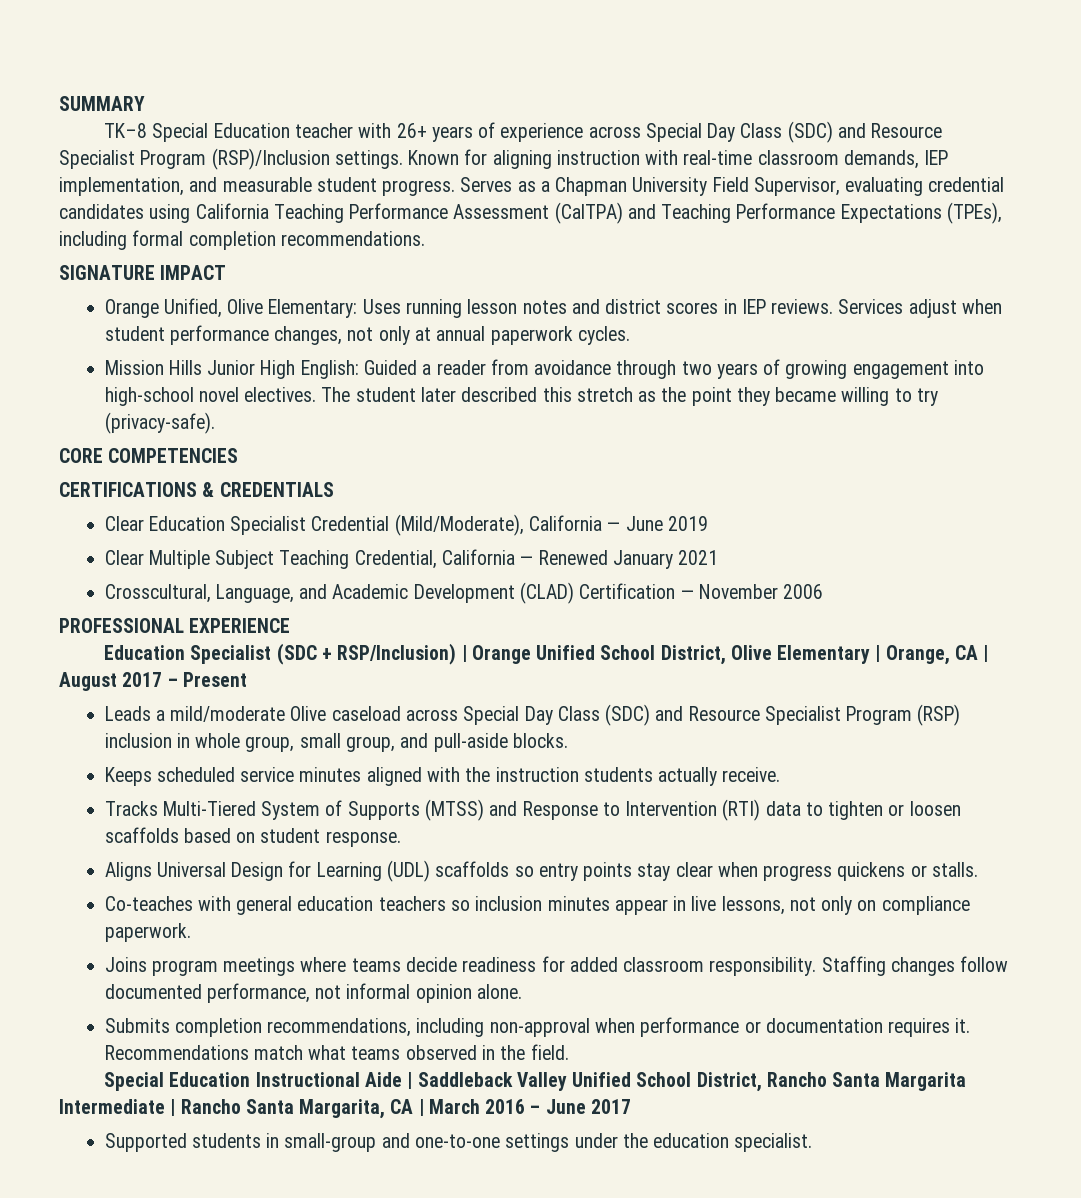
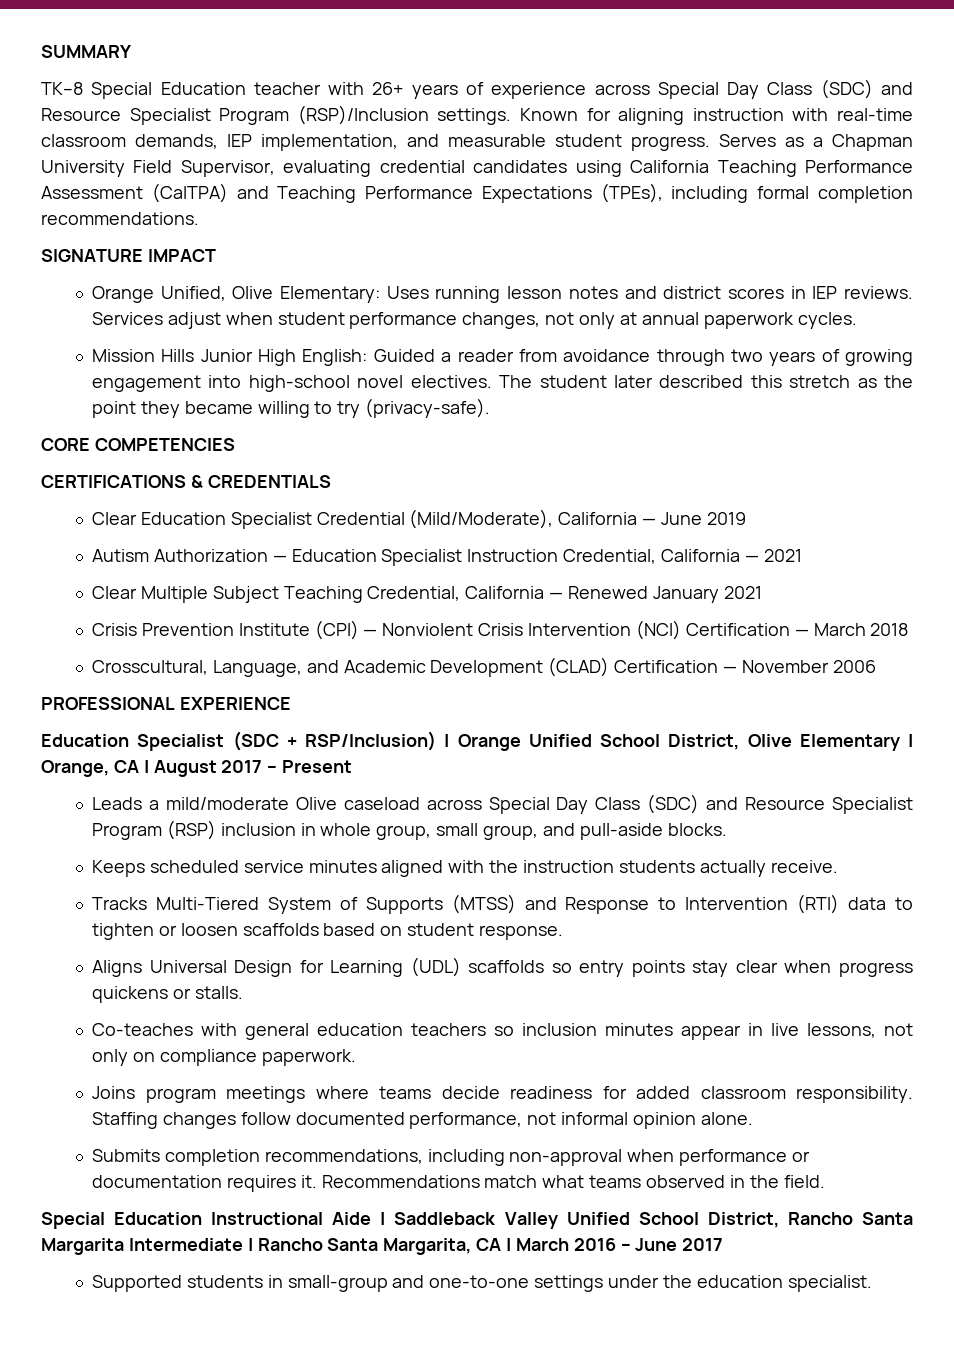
(708, 523) none -> [92,549,802,566] // Autism Authorization — Education Specialist Instruction Credential, California — 2021
(719, 557) none -> [92,620,909,640] // Crisis Prevention Institute (CPI) — Nonviolent Crisis Intervention (NCI) Certification — March 2018

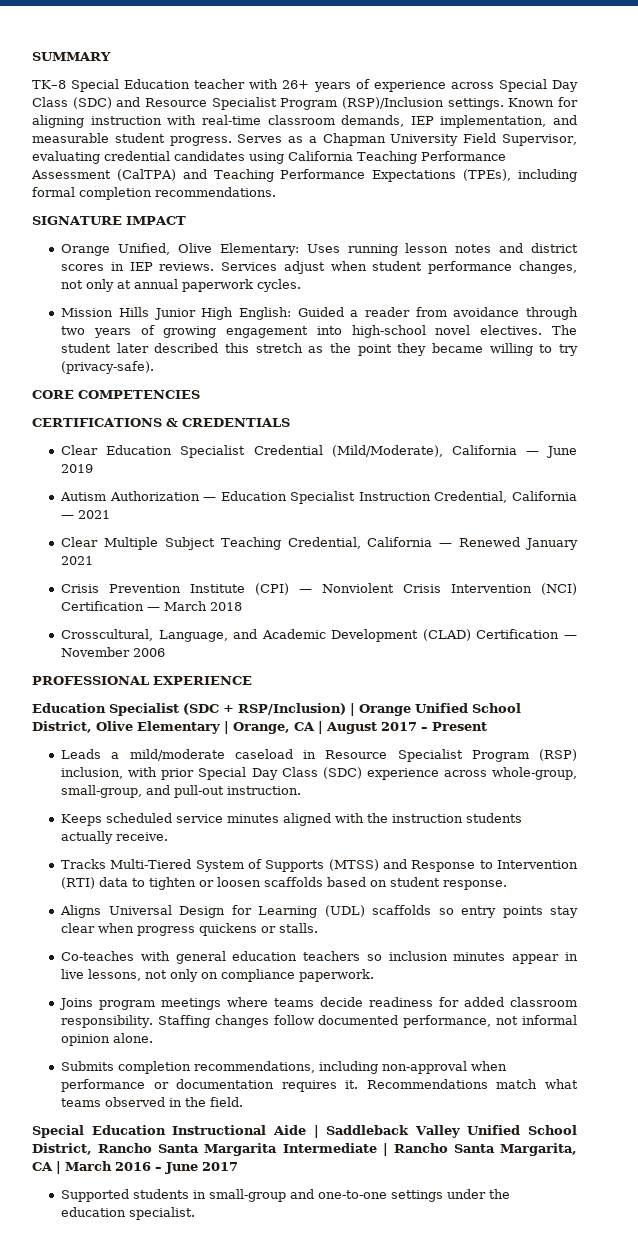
[295,794,914,814] [92,820,727,840] Olive caseload across Special Day Class (SDC) and Resource Specialist Program (RSP) inclusion in whole group, small group, and pull-aside blocks. -> [234,749,577,762] [61,767,577,780] [61,785,302,798] caseload in Resource Specialist Program (RSP) inclusion, with prior Special Day Class (SDC) experience across whole-group, small-group, and pull-out instruction.

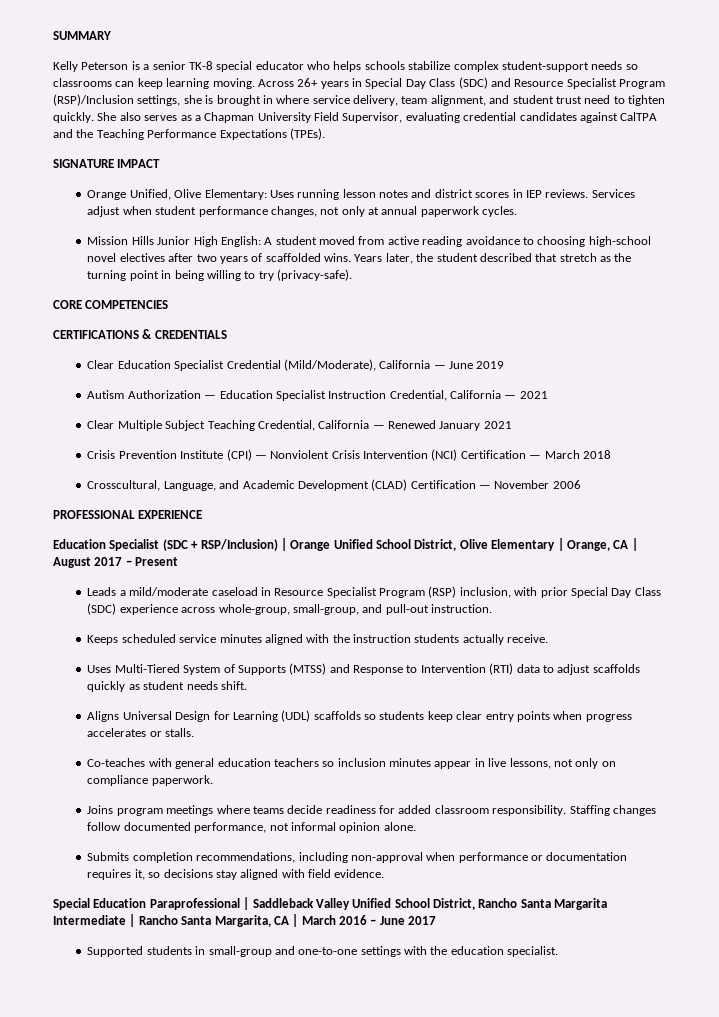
[32,79,494,92] TK–8 Special Education teacher with 26+ years of experience across -> [53,61,638,72] [53,78,362,89] Kelly Peterson is a senior TK-8 special educator who helps schools stabilize complex student-support needs so classrooms can keep learning moving. Across 26+ years in
[447,97,578,110] [32,115,577,128] [32,133,283,146] settings. Known for aligning instruction with real-time classroom demands, IEP implementation, and measurable student progress. Serves -> [137,95,665,106] [53,112,178,123] settings, she is brought in where service delivery, team alignment, and student trust need to tighten quickly. She also serves
[249,151,506,164] [31,169,577,182] [32,187,276,200] using California Teaching Performance Assessment (CalTPA) and Teaching Performance Expectations (TPEs), including formal completion recommendations. -> [579,112,658,123] [53,128,325,140] against CalTPA and the Teaching Performance Expectations (TPEs).
[297,307,579,320] [61,325,578,338] [61,343,484,356] Guided a reader from avoidance through two years of growing engagement into high-school novel electives. The student later described this stretch as the point they became -> [264,236,651,247] [87,253,632,264] [87,270,204,281] A student moved from active reading avoidance to choosing high-school novel electives after two years of scaffolded wins. Years later, the student described that stretch as the turning point in being
[61,859,107,869] Tracks -> [87,665,112,673] Uses
[149,877,508,890] tighten or loosen scaffolds based on student response. -> [557,664,640,675] [87,681,247,692] adjust scaffolds quickly as student needs shift.
[461,906,578,918] [61,923,96,933] entry points stay clear -> [379,711,550,722] students keep clear entry points
[199,923,258,936] quickens -> [87,728,147,737] accelerates
[345,1079,578,1089] [61,1097,244,1107] [32,1125,306,1138] it. Recommendations match what teams observed in the field. // Special Education Instructional Aide -> [134,869,385,880] [53,898,240,910] it, so decisions stay aligned with field evidence. // Special Education Paraprofessional
[447,1189,487,1199] under -> [404,946,428,955] with

